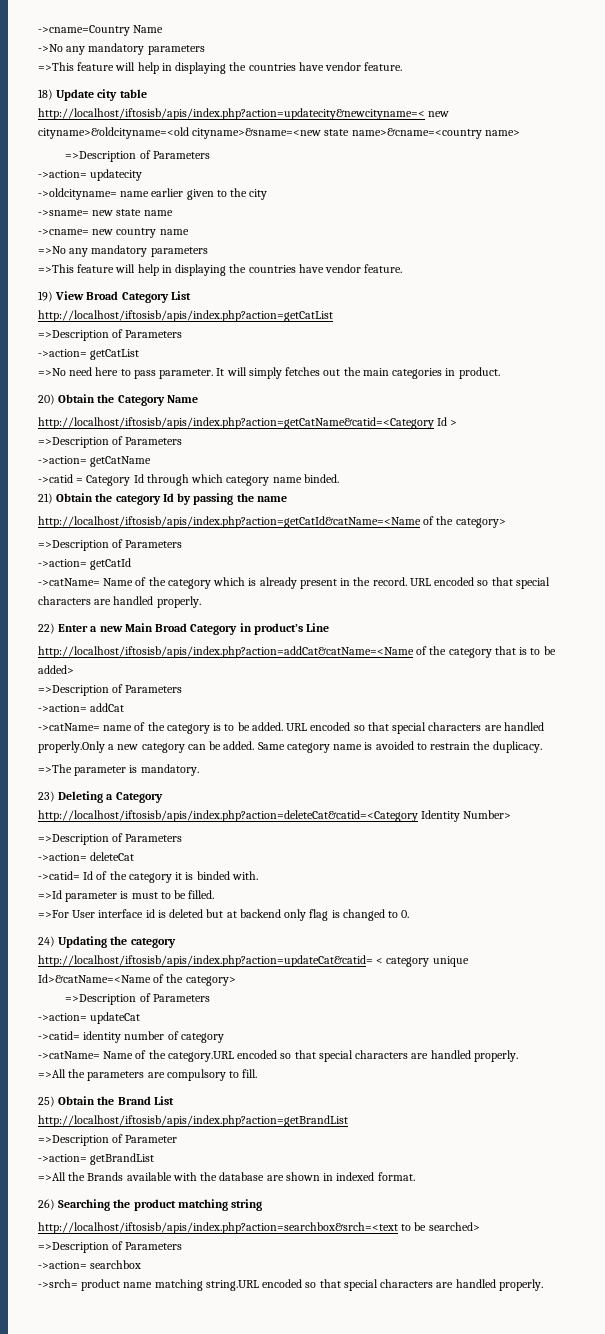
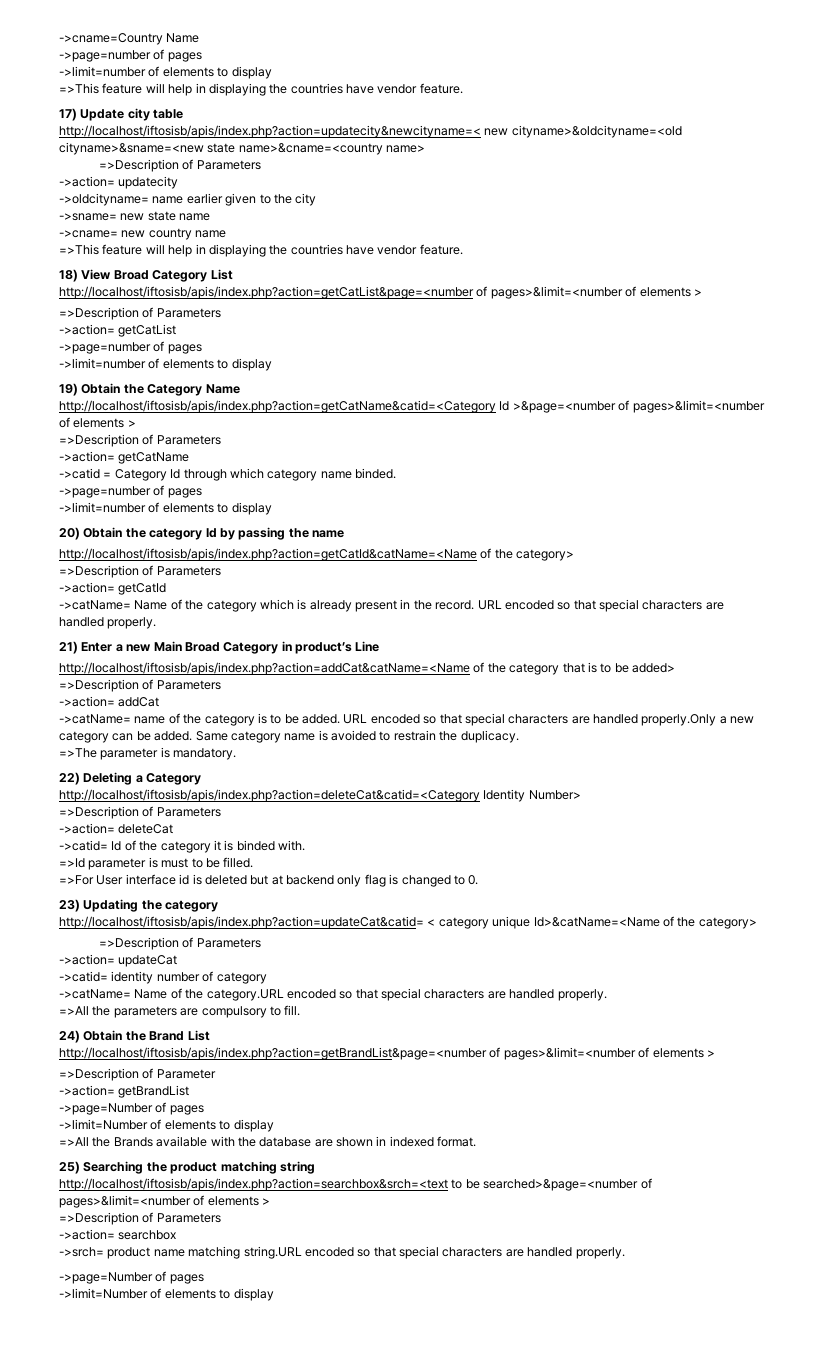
[38,43,205,55] ->No any mandatory parameters -> [59,49,202,62] [59,66,272,79] ->page=number of pages // ->limit=number of elements to display
[38,89,53,100] 18) -> [59,108,77,121] 17)
[38,245,208,257] // =>No any mandatory parameters -> (227, 234) none
[38,291,53,302] 19) -> [59,269,78,282] 18)
[38,310,333,322] http://localhost/iftosisb/apis/index.php?action=getCatList -> [59,286,702,299] http://localhost/iftosisb/apis/index.php?action=getCatList&page=<number of pages>&limit=<number of elements >
[38,367,500,379] [38,394,55,405] =>No need here to pass parameter. It will simply fetches out the main categories in product. // 20) -> [59,341,202,354] [59,358,272,371] [59,383,78,396] ->page=number of pages // ->limit=number of elements to display // 19)
(448, 421) none -> [512,400,765,413] [59,417,125,428] >&page=<number of pages>&limit=<number of elements
[38,493,53,504] 21) -> [59,485,202,498] [59,502,272,515] [59,527,80,540] ->page=number of pages // ->limit=number of elements to display // 20)
[38,623,55,634] 22) -> [59,641,78,654] 21)
[38,791,55,802] 23) -> [59,772,80,785] 22)
[38,936,55,947] 24) -> [59,899,80,912] 23)
[38,1096,55,1107] 25) -> [59,1030,80,1043] 24)
[38,1115,348,1127] http://localhost/iftosisb/apis/index.php?action=getBrandList -> [59,1047,715,1060] http://localhost/iftosisb/apis/index.php?action=getBrandList&page=<number of pages>&limit=<number of elements >
(155, 1159) none -> [59,1102,204,1115] [59,1119,274,1132] // ->page=Number of pages // ->limit=Number of elements to display
[38,1199,55,1210] 26) -> [59,1161,80,1174] 25)
[428,1222,480,1231] searched> -> [483,1178,652,1191] [59,1195,271,1208] searched>&page=<number of pages>&limit=<number of elements >
(543, 1285) none -> [59,1271,204,1284] [59,1288,274,1301] // ->page=Number of pages // ->limit=Number of elements to display

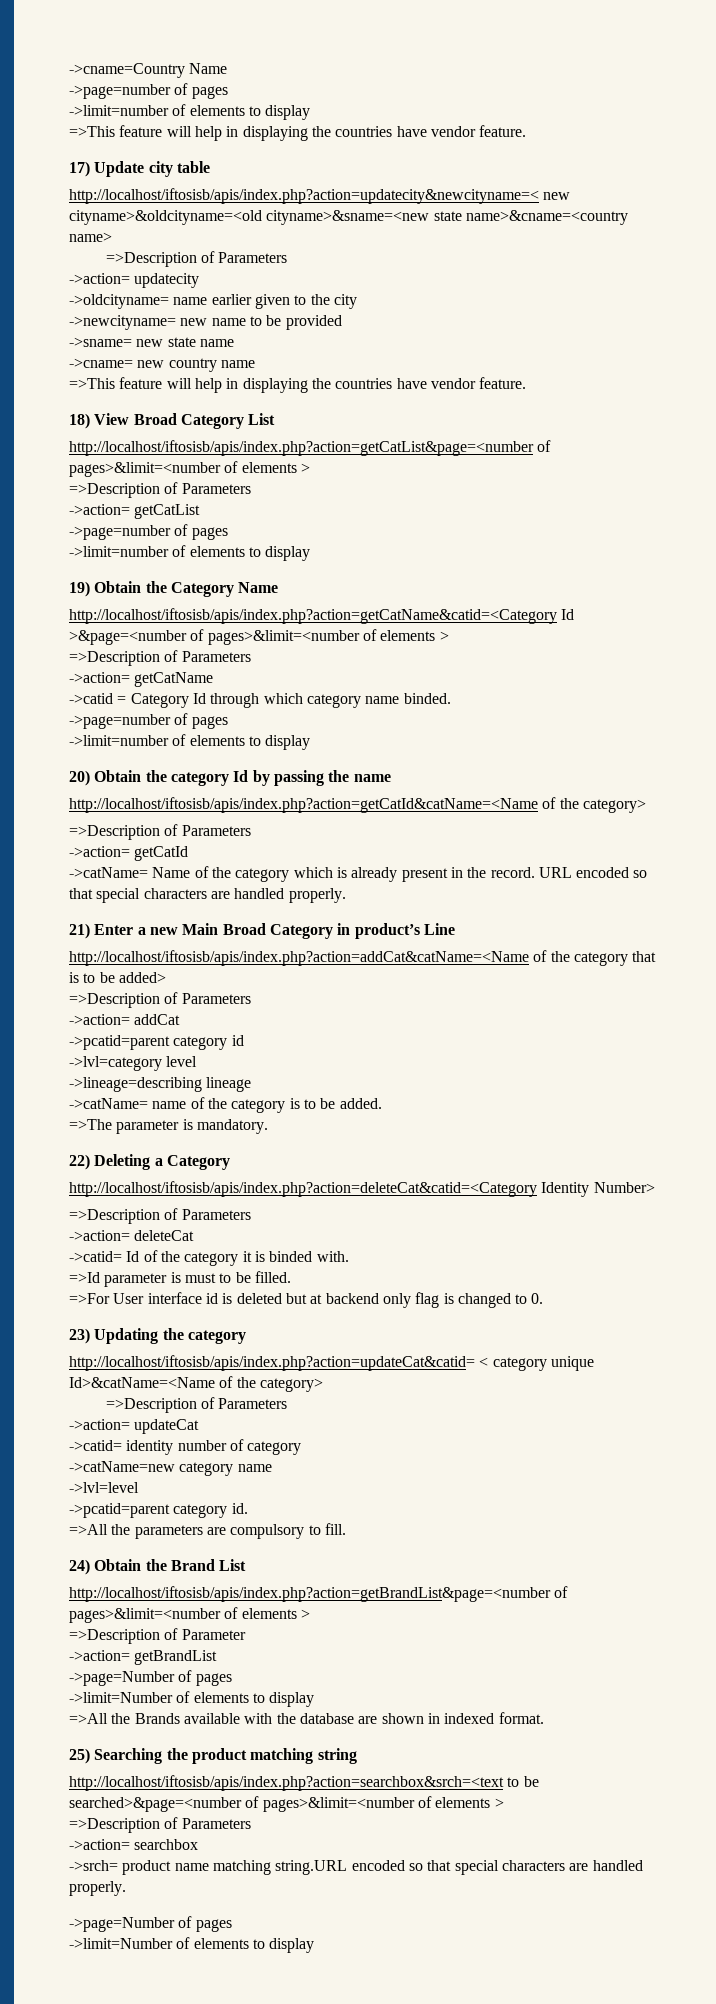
(317, 199) none -> [69,315,342,330] // ->newcityname= new name to be provided
(160, 702) none -> [69,1035,244,1050] [69,1056,198,1071] [69,1077,252,1092] // ->pcatid=parent category id // ->lvl=category level // ->lineage=describing lineage
[343,713,755,726] [59,730,519,743] URL encoded so that special characters are handled properly.Only a new category can be added. Same category name is avoided to restrain the duplicacy. -> (382, 1103) none
[59,988,607,1001] ->catName= Name of the category.URL encoded so that special characters are handled properly. -> [69,1461,272,1476] [69,1482,139,1493] [69,1503,248,1518] ->catName=new category name // ->lvl=level // ->pcatid=parent category id.

